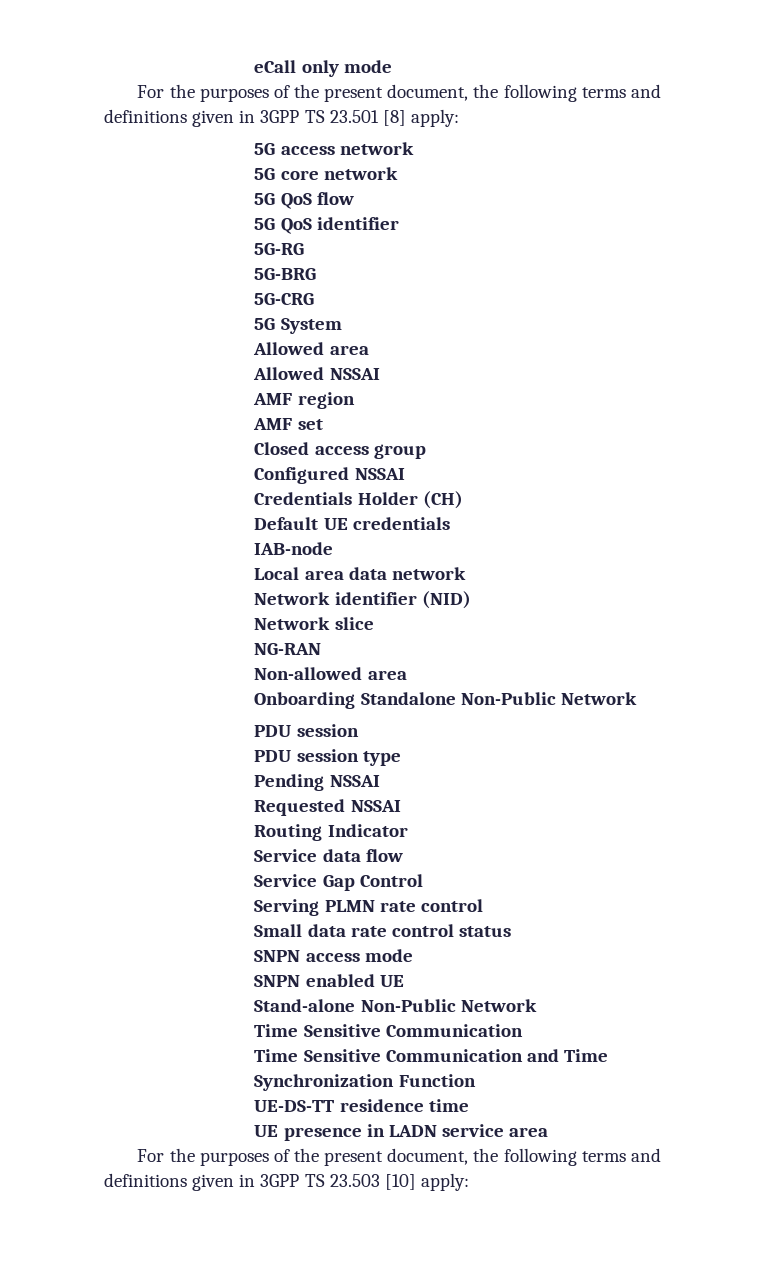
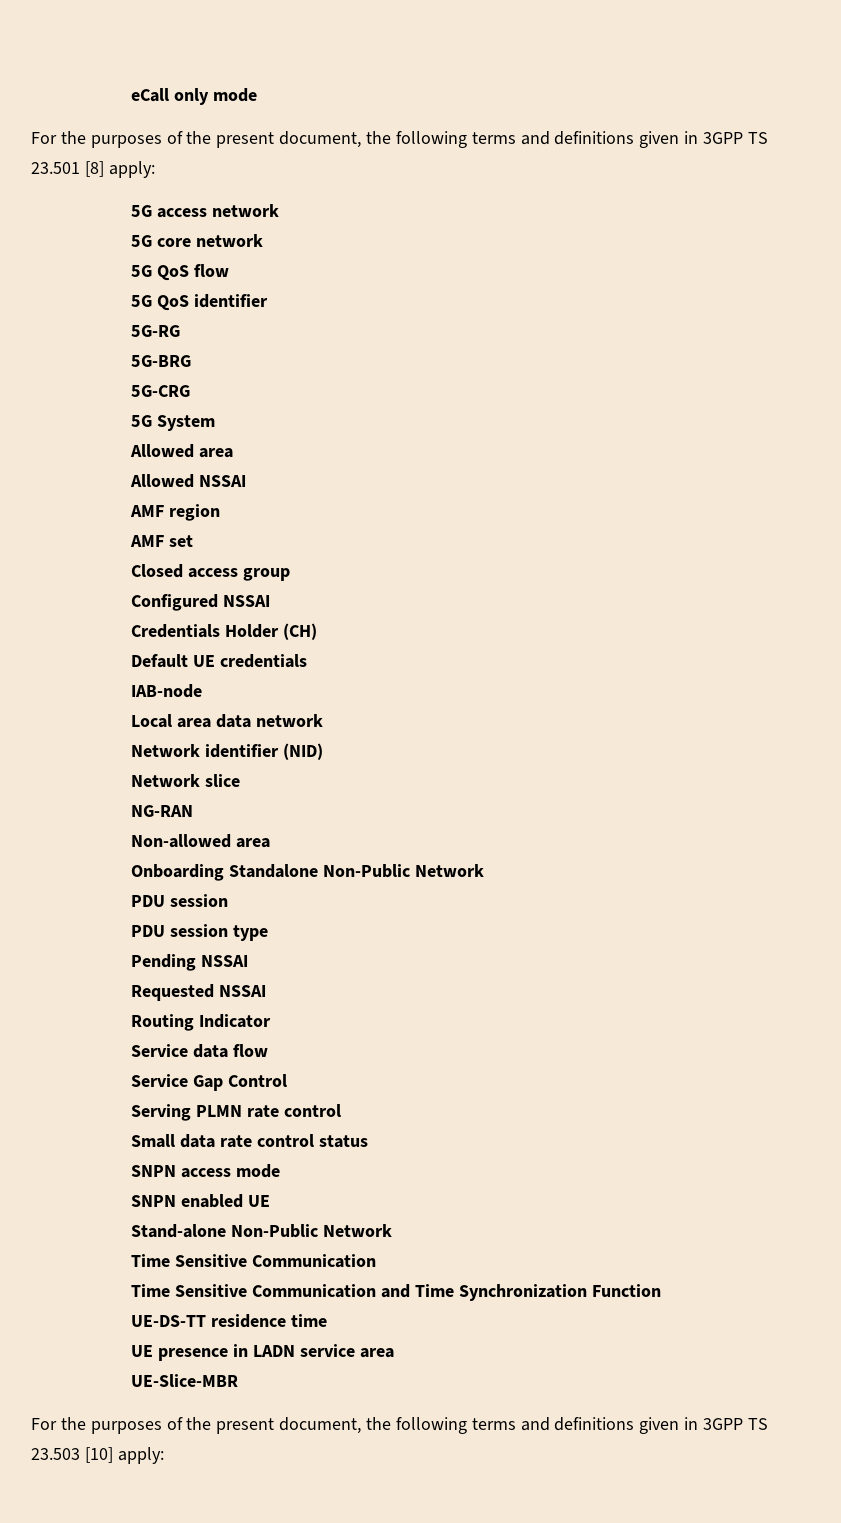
(549, 1132) none -> [131,1374,239,1387] // UE-Slice-MBR

